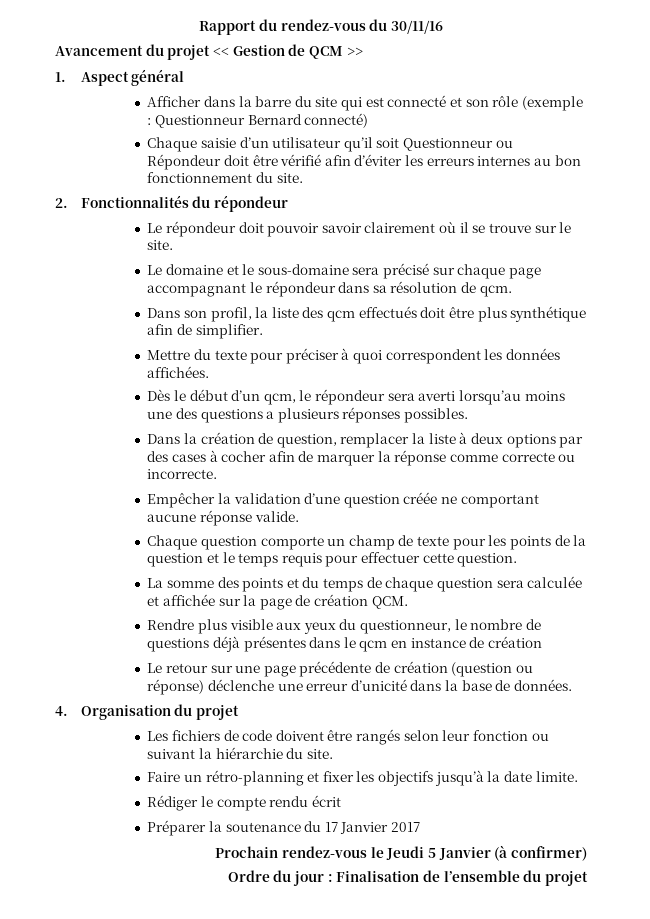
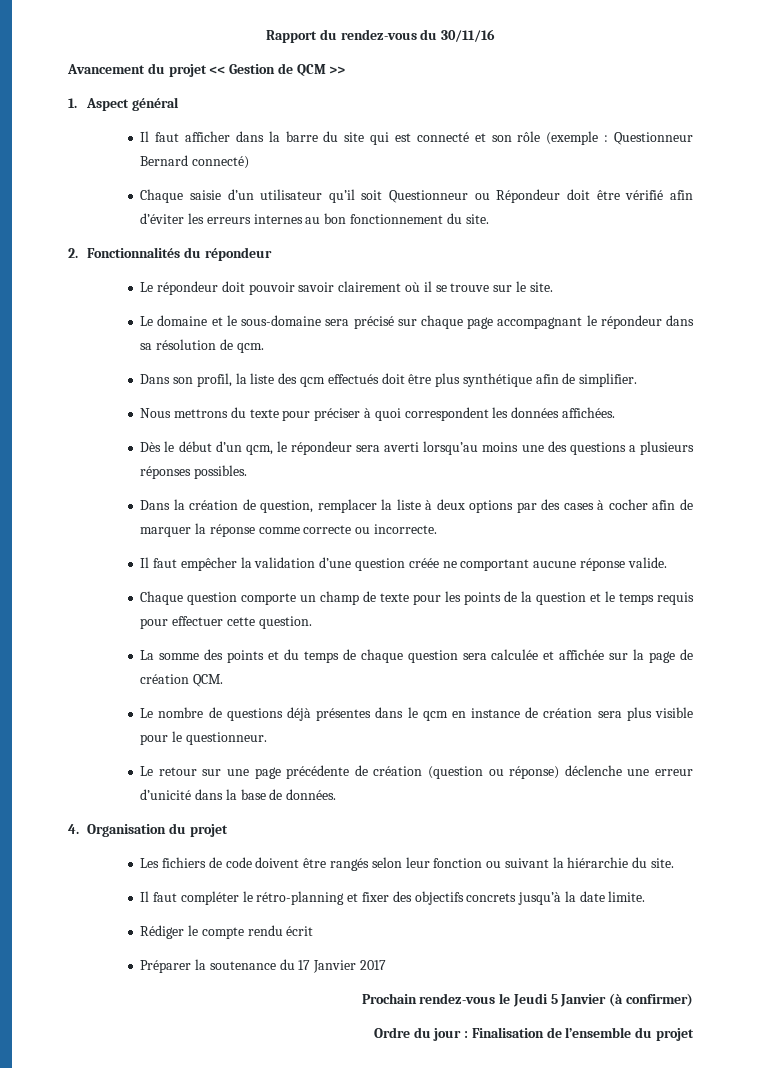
[147,96,202,107] Afficher -> [140,131,230,142] Il faut afficher
[147,350,191,360] Mettre -> [140,408,229,418] Nous mettrons
[147,492,216,508] Empêcher -> [140,557,237,571] Il faut empêcher
[147,619,467,634] Rendre plus visible aux yeux du questionneur, le -> [140,708,154,718] Le
(543, 642) none -> [597,707,693,721] [140,731,267,745] sera plus visible pour le questionneur.
[147,770,434,786] Faire un rétro-planning et fixer les objectifs -> [140,891,517,905] Il faut compléter le rétro-planning et fixer des objectifs concrets

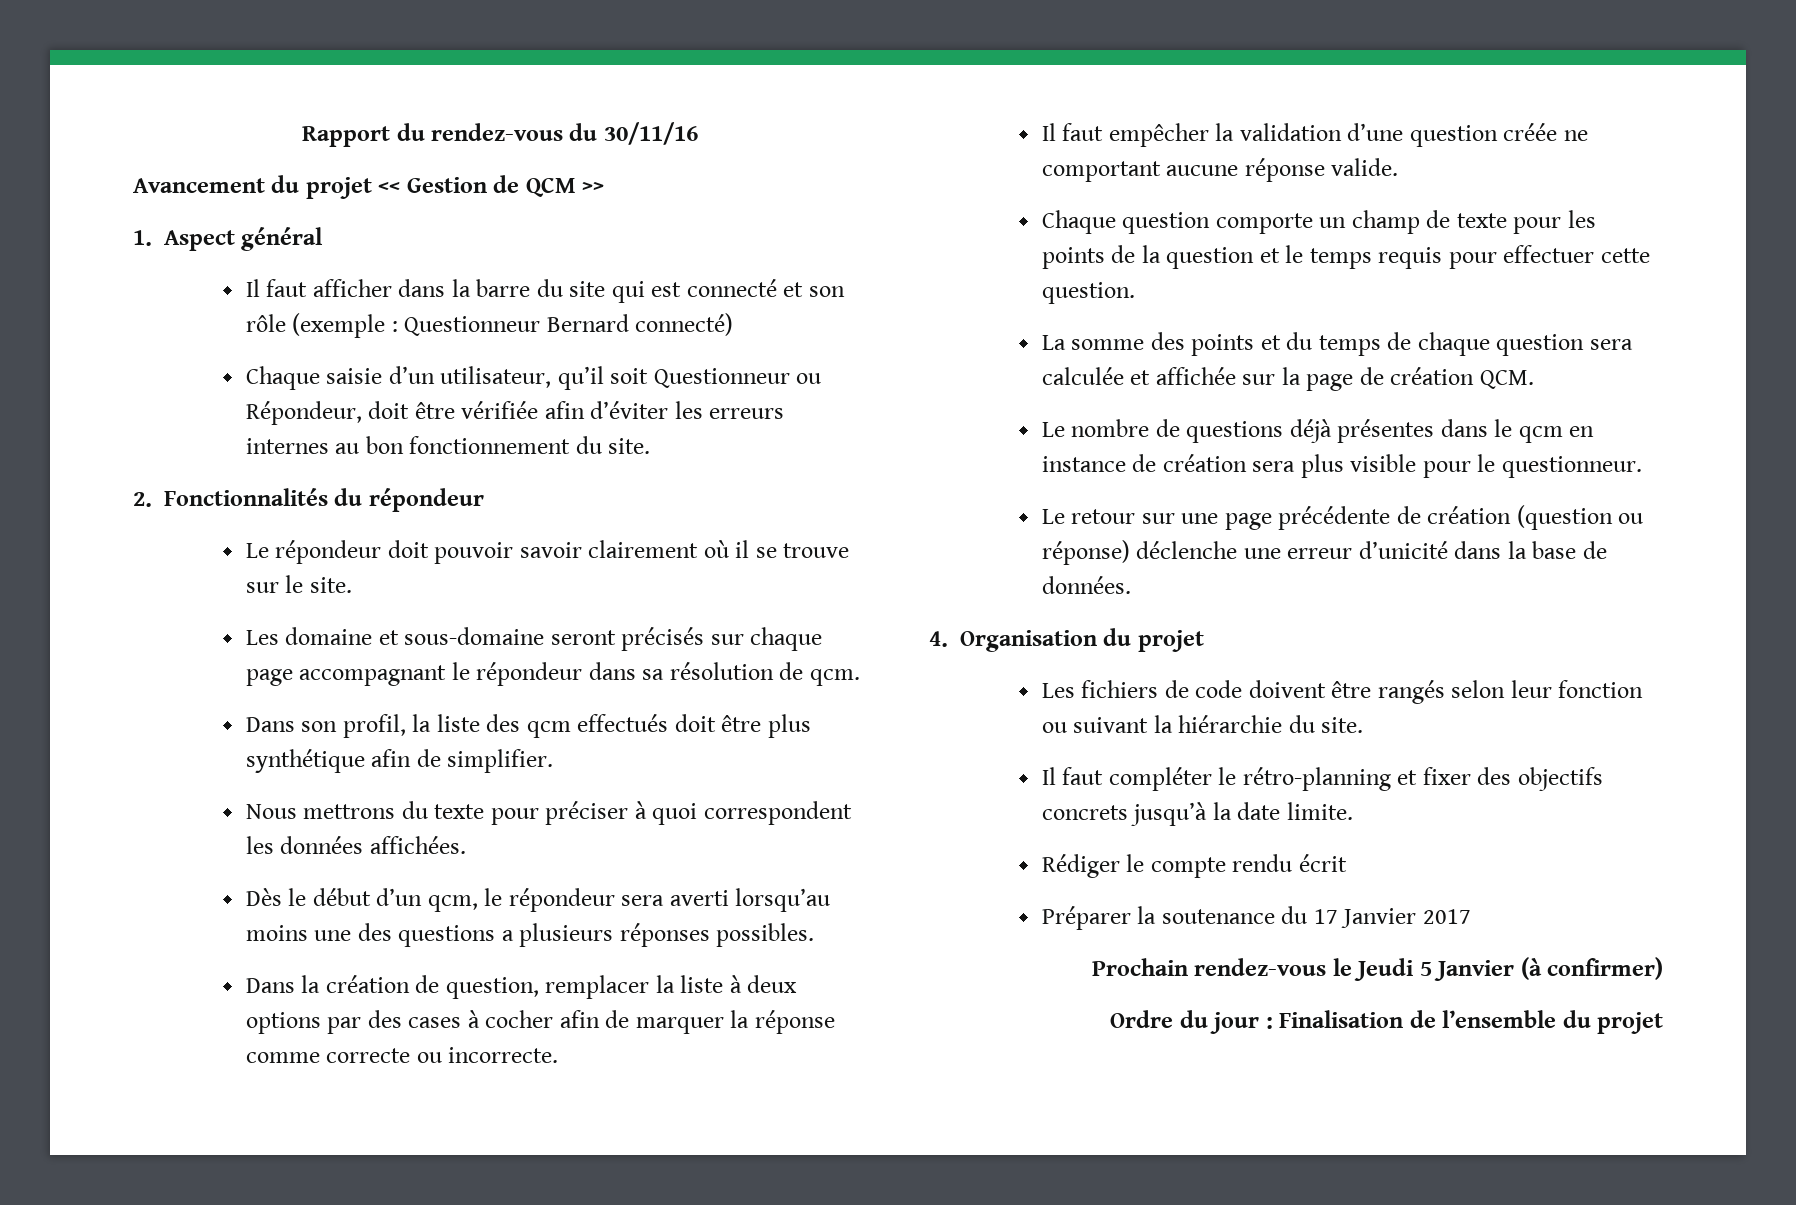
[260,189,323,200] utilisateur -> [440,366,552,388] utilisateur,
[496,189,664,203] Répondeur doit être vérifié -> [245,401,539,425] Répondeur, doit être vérifiée
[140,316,154,326] Le -> [245,630,279,645] Les
[226,315,394,329] le sous-domaine sera précisé -> [404,627,705,651] sous-domaine seront précisés

